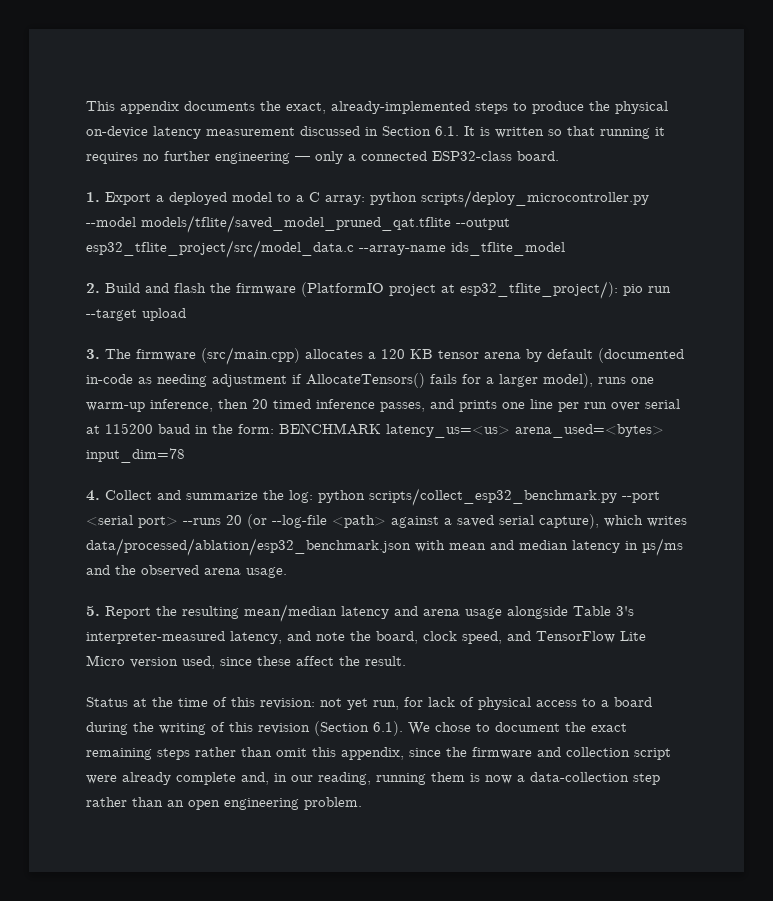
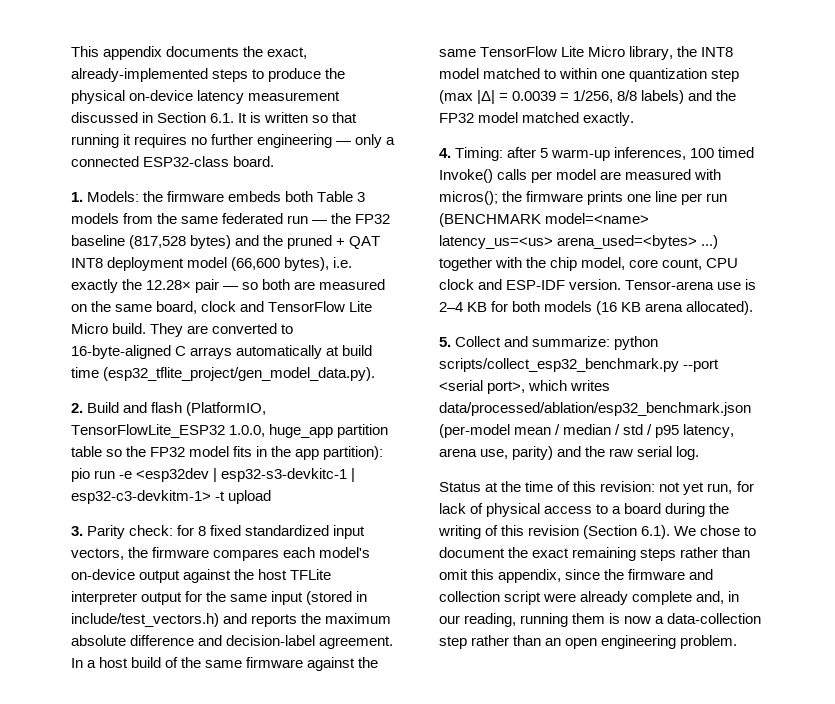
[105,190,649,208] [86,215,510,233] [86,240,565,258] [86,281,671,299] [86,308,186,321] [86,347,684,365] [86,373,654,388] [86,399,454,412] Export a deployed model to a C array: python scripts/deploy_microcontroller.py --model models/tflite/saved_model_pruned_qat.tflite --output esp32_tflite_project/src/model_data.c --array-name ids_tflite_model // 2. Build and flash the firmware (PlatformIO project at esp32_tflite_project/): pio run --target upload // 3. The firmware (src/main.cpp) allocates a 120 KB tensor arena by default (documented in-code as needing adjustment if AllocateTensors() fails for a larger model), runs one warm-up inference, then 20 timed inference passes, and -> [87,191,366,202] [71,213,391,224] [71,235,381,249] [71,257,353,271] [71,279,386,293] [71,301,373,314] [71,323,294,337] [71,345,373,359] [71,367,376,381] [71,402,267,416] [71,424,389,438] [71,446,384,460] [71,468,356,482] [71,490,272,504] [71,525,366,539] [71,547,371,561] [71,569,332,583] [71,591,368,605] [71,613,392,627] [71,635,394,649] [71,657,379,671] [439,46,734,60] [439,68,740,82] [439,90,737,104] [439,112,635,126] [439,147,755,161] [439,169,722,183] [439,191,584,205] Models: the firmware embeds both Table 3 models from the same federated run — the FP32 baseline (817,528 bytes) and the pruned + QAT INT8 deployment model (66,600 bytes), i.e. exactly the 12.28× pair — so both are measured on the same board, clock and TensorFlow Lite Micro build. They are converted to 16-byte-aligned C arrays automatically at build time (esp32_tflite_project/gen_model_data.py). // 2. Build and flash (PlatformIO, TensorFlowLite_ESP32 1.0.0, huge_app partition table so the FP32 model fits in the app partition): pio run -e <esp32dev | esp32-s3-devkitc-1 | esp32-c3-devkitm-1> -t upload // 3. Parity check: for 8 fixed standardized input vectors, the firmware compares each model's on-device output against the host TFLite interpreter output for the same input (stored in include/test_vectors.h) and reports the maximum absolute difference and decision-label agreement. In a host build of the same firmware against the same TensorFlow Lite Micro library, the INT8 model matched to within one quantization step (max |Δ| = 0.0039 = 1/256, 8/8 labels) and the FP32 model matched exactly. // 4. Timing: after 5 warm-up inferences, 100 timed Invoke() calls per model are measured with micros(); the firmware
[611,399,680,411] [86,423,664,438] [86,448,185,463] [86,488,660,506] [86,514,687,529] [86,538,683,556] [86,565,287,578] [86,604,634,622] [86,631,646,644] [86,655,406,669] over serial at 115200 baud in the form: BENCHMARK latency_us=<us> arena_used=<bytes> input_dim=78 // 4. Collect and summarize the log: python scripts/collect_esp32_benchmark.py --port <serial port> --runs 20 (or --log-file <path> against a saved serial capture), which writes data/processed/ablation/esp32_benchmark.json with mean and median latency in µs/ms and the observed arena usage. // 5. Report the resulting mean/median latency and arena usage alongside Table 3's interpreter-measured latency, and note the board, clock speed, and TensorFlow Lite Micro version used, since these affect the result. -> [439,213,650,227] [439,235,719,249] [439,257,739,271] [439,279,757,290] [439,301,754,315] [439,336,659,350] [439,358,720,372] [439,380,611,394] [439,402,751,416] [439,424,735,438] [439,446,700,460] (BENCHMARK model=<name> latency_us=<us> arena_used=<bytes> ...) together with the chip model, core count, CPU clock and ESP-IDF version. Tensor-arena use is 2–4 KB for both models (16 KB arena allocated). // 5. Collect and summarize: python scripts/collect_esp32_benchmark.py --port <serial port>, which writes data/processed/ablation/esp32_benchmark.json (per-model mean / median / std / p95 latency, arena use, parity) and the raw serial log.

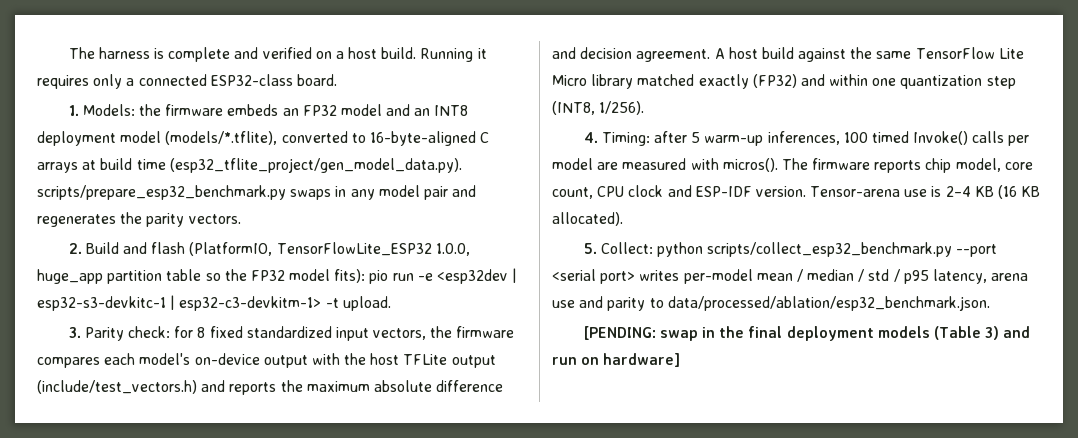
[71,46,308,60] [71,68,346,82] [71,90,341,104] [71,112,358,123] [71,134,352,148] This appendix documents the exact, already-implemented steps to produce the physical on-device latency measurement discussed in Section 6.1. It is written so that running it requires no further engineering — -> [68,47,487,62] [37,75,89,89] The harness is complete and verified on a host build. Running it requires
[285,191,366,202] [71,213,391,224] [71,235,381,249] [71,257,353,271] [71,279,386,293] [71,301,373,314] [71,323,209,337] both Table 3 models from the same federated run — the FP32 baseline (817,528 bytes) and the pruned + QAT INT8 deployment model (66,600 bytes), i.e. exactly the 12.28× pair — so both are measured on the same board, clock and TensorFlow Lite Micro build. They are -> [282,104,469,116] [37,131,278,146] an FP32 model and an INT8 deployment model (models/*.tflite),
[236,345,323,359] automatically -> (78, 167) none
(376, 374) none -> [37,185,477,200] [37,212,241,227] scripts/prepare_esp32_benchmark.py swaps in any model pair and regenerates the parity vectors.
[233,446,384,460] fits in the app partition): -> [334,269,366,283] fits):
[228,490,272,504] upload -> [342,296,391,311] upload.
[183,569,232,583] against -> [311,353,340,365] with
[71,591,368,605] [71,613,219,627] interpreter output for the same input (stored in include/test_vectors.h) -> [451,355,496,368] [37,380,197,394] output (include/test_vectors.h)
[226,635,394,649] [71,657,304,668] decision-label agreement. In a host build of the same firmware -> [580,47,794,62] decision agreement. A host build
[629,46,734,60] [439,68,740,82] [439,90,737,104] [439,112,635,126] library, the INT8 model matched to within one quantization step (max |Δ| = 0.0039 = 1/256, 8/8 labels) and the FP32 model matched exactly. -> [591,74,1016,89] [552,101,645,115] library matched exactly (FP32) and within one quantization step (INT8, 1/256).
[439,191,728,205] [439,213,650,227] [439,235,719,249] [439,257,547,271] micros(); the firmware prints one line per run (BENCHMARK model=<name> latency_us=<us> arena_used=<bytes> ...) together with the -> [722,158,922,173] micros(). The firmware reports
[491,301,593,312] for both models -> (994, 191) none
[645,303,684,312] arena -> (1041, 191) none
[455,336,611,347] Collect and summarize: -> [600,242,653,254] Collect:
[487,380,611,394] [439,402,751,416] [439,424,510,438] port>, which writes data/processed/ablation/esp32_benchmark.json (per-model -> [600,269,753,284] port> writes per-model
[480,446,700,460] [439,481,754,495] [439,503,730,517] [438,525,757,539] [439,547,751,561] [439,569,714,583] [439,591,740,605] [439,613,762,627] [439,635,738,649] use, parity) and the raw serial log. // Status at the time of this revision: not yet run, for lack of physical access to a board during the writing of this revision (Section 6.1). We chose to document the exact remaining steps rather than omit this appendix, since the firmware and collection script were already complete and, in our reading, running them is now a data-collection step rather than an open engineering problem. -> [552,296,990,311] [583,326,1031,341] [552,353,681,367] use and parity to data/processed/ablation/esp32_benchmark.json. // [PENDING: swap in the final deployment models (Table 3) and run on hardware]

